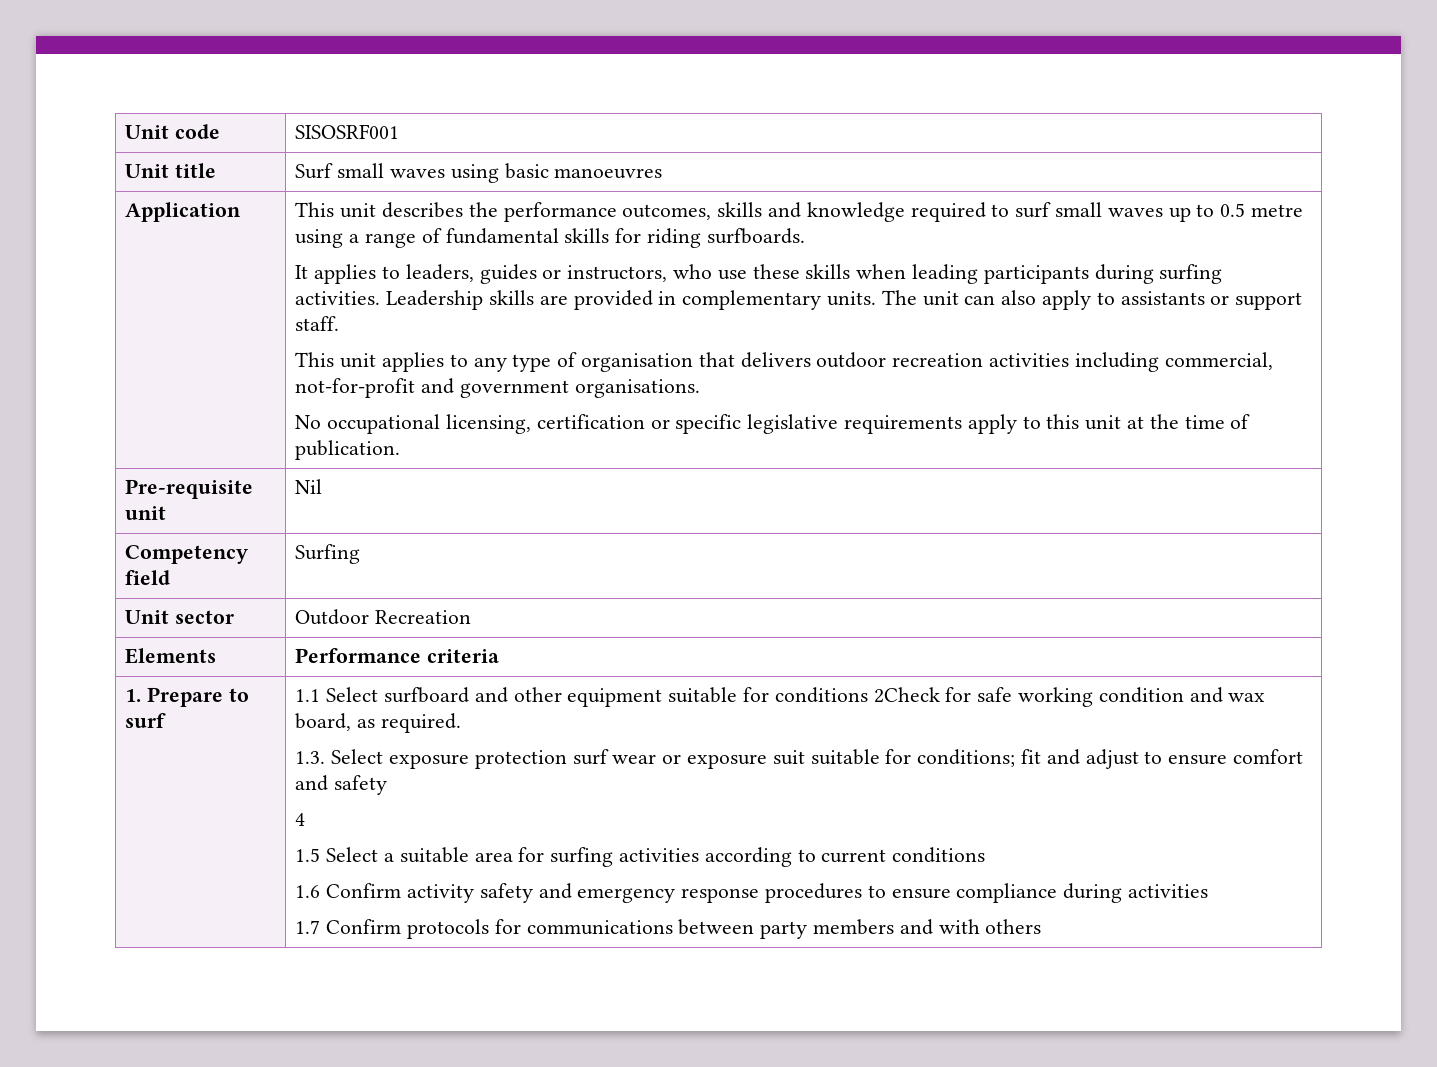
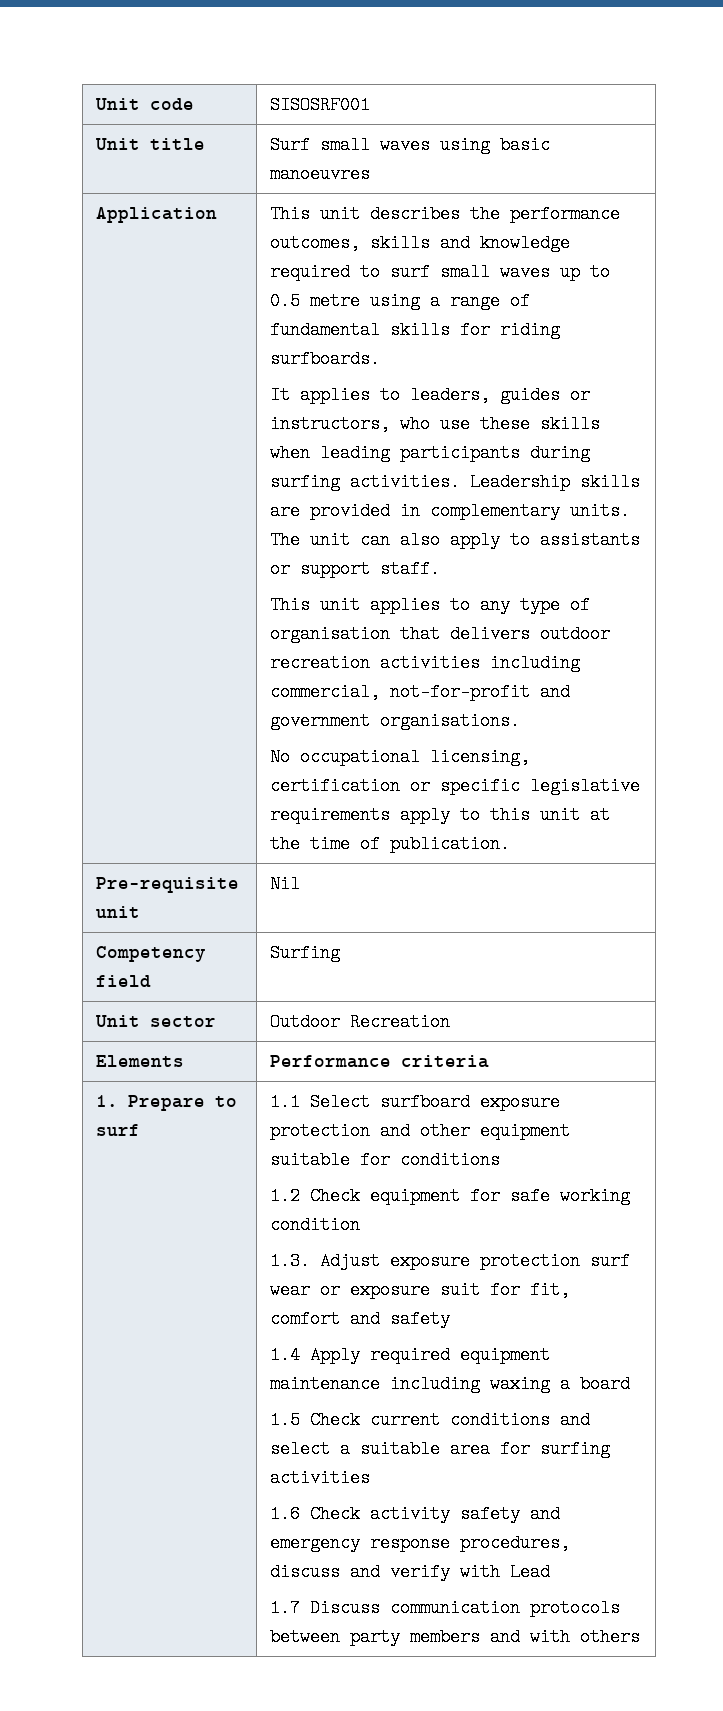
(469, 695) none -> [479,1093,560,1111] [269,1122,370,1140] exposure protection
[873,687,940,703] 2Check -> [269,1187,460,1205] // 1.2 Check equipment
[1189,687,1266,703] [295,713,461,733] and wax board, as required. -> (360, 1225) none
[331,749,384,764] Select -> [319,1252,380,1270] Adjust
[810,749,1304,769] [295,775,388,795] [295,813,306,826] [295,847,379,862] suitable for conditions; fit and adjust to ensure comfort and safety // 4 // 1.5 Select -> [489,1281,570,1299] [269,1310,450,1328] [269,1346,550,1364] [269,1375,630,1393] [269,1411,590,1429] [269,1440,330,1458] for fit, comfort and safety // 1.4 Apply required equipment maintenance including waxing a board // 1.5 Check current conditions and select
[704,847,986,867] according to current conditions -> (370, 1478) none
[326,883,402,898] Confirm -> [309,1505,360,1523] Check
[765,883,1209,903] [295,919,673,939] procedures to ensure compliance during activities // 1.7 Confirm protocols for communications -> [459,1534,570,1552] [269,1563,550,1581] [269,1599,620,1617] procedures, discuss and verify with Lead // 1.7 Discuss communication protocols

